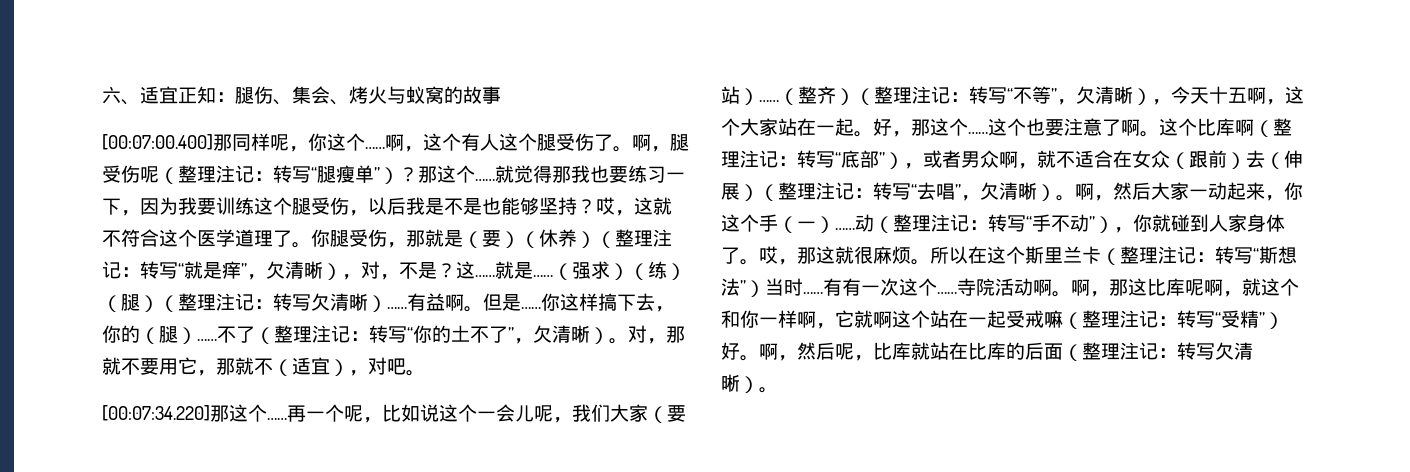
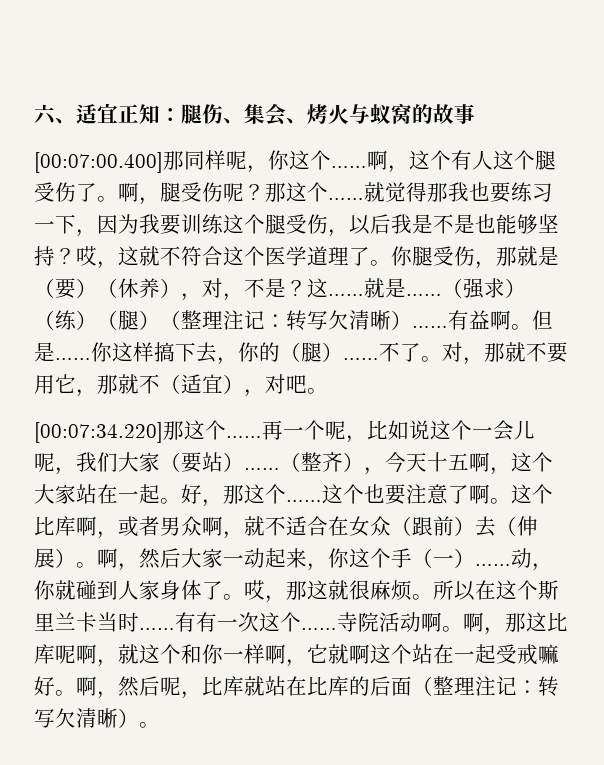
[159,165,399,184] （整理注记：转写“腿瘦单”） -> (244, 192) none
[596,229,672,248] [102,261,342,280] （整理注记：转写“就是痒”，欠清晰） -> (181, 288) none
[255,325,609,344] （整理注记：转写“你的土不了”，欠清晰） -> (421, 352) none
[855,86,1152,105] （整理注记：转写“不等”，欠清晰） -> (364, 462) none
[1254,118,1292,137] [721,150,904,169] （整理注记：转写“底部”） -> (97, 526) none
[759,182,1056,201] （整理注记：转写“去唱”，欠清晰） -> (76, 558) none
[874,214,1114,233] （整理注记：转写“手不动”） -> (532, 558) none
[1101,246,1297,265] [721,278,765,297] （整理注记：转写“斯想法”） -> (97, 622) none
[1063,310,1284,329] （整理注记：转写“受精”） -> (559, 654) none

